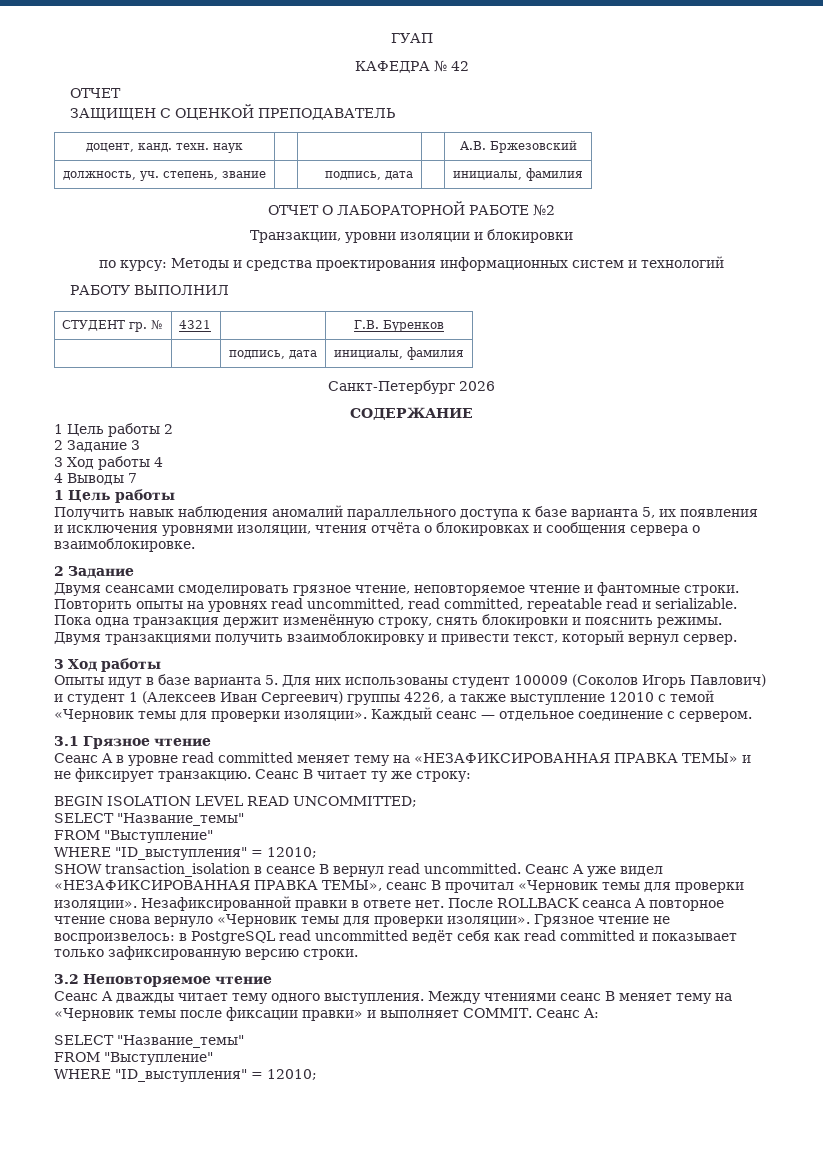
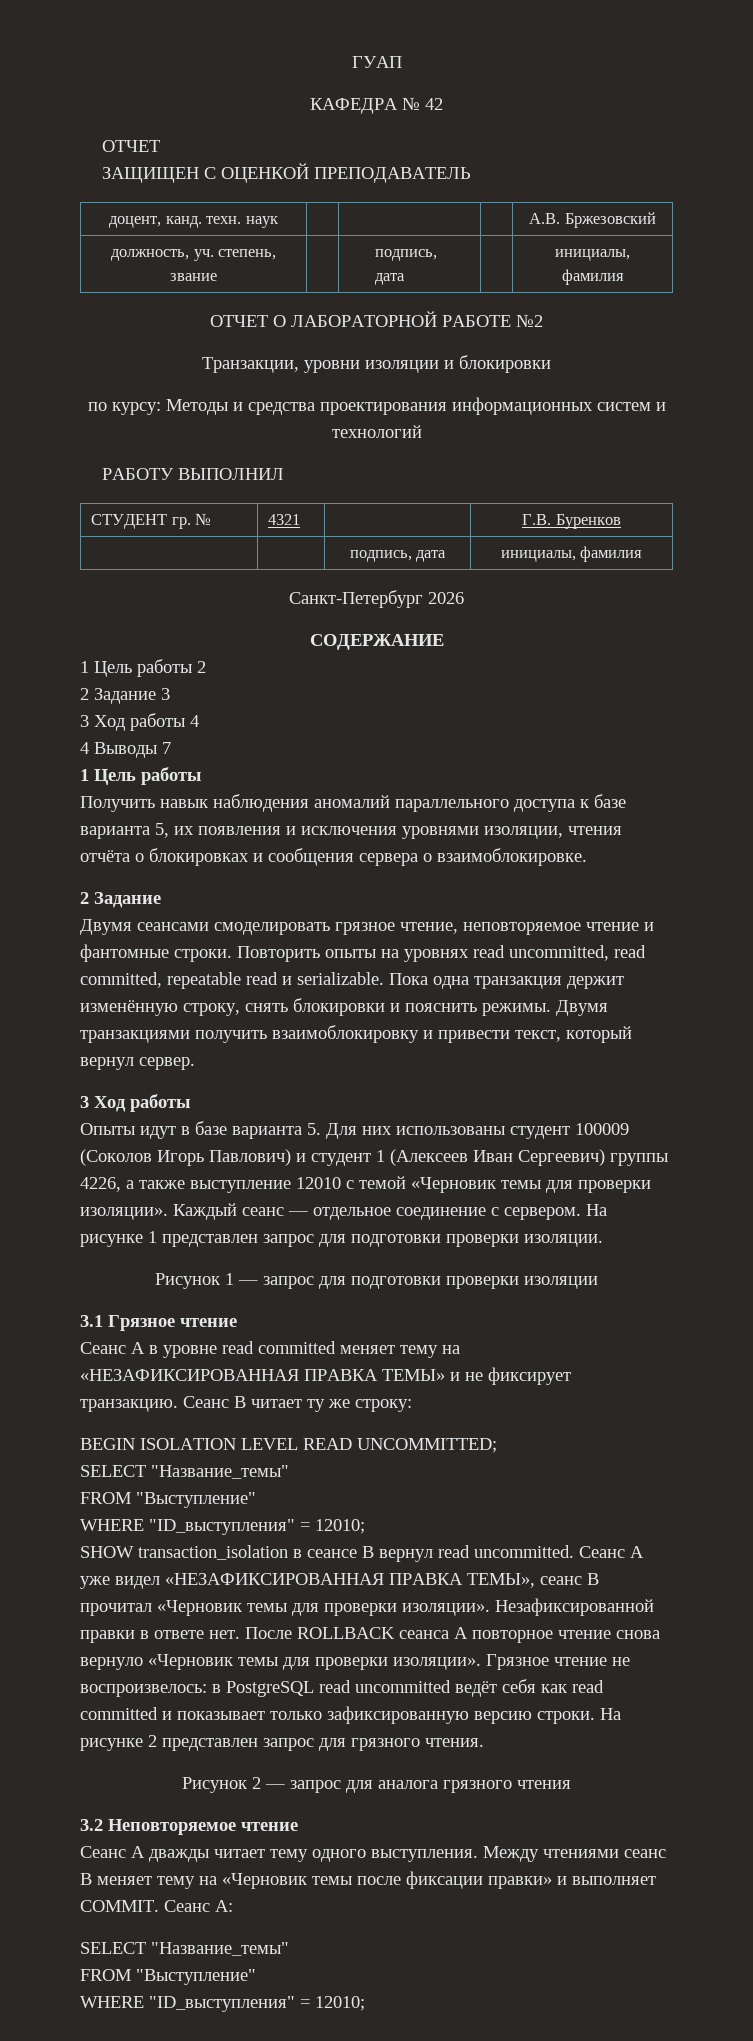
(752, 716) none -> [586,1204,607,1216] [80,1231,603,1247] [155,1273,598,1289] На рисунке 1 представлен запрос для подготовки проверки изоляции. // Рисунок 1 — запрос для подготовки проверки изоляции
(358, 954) none -> [600,1708,621,1720] [80,1735,484,1751] [182,1777,571,1793] На рисунке 2 представлен запрос для грязного чтения. // Рисунок 2 — запрос для аналога грязного чтения

